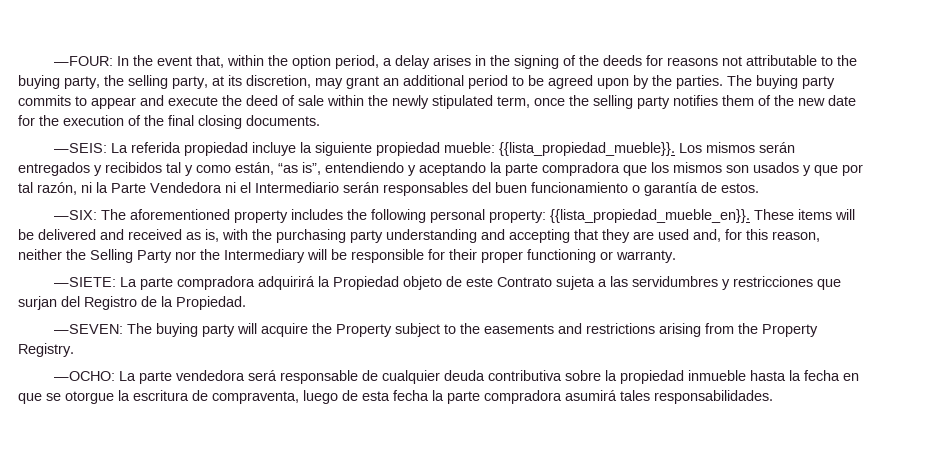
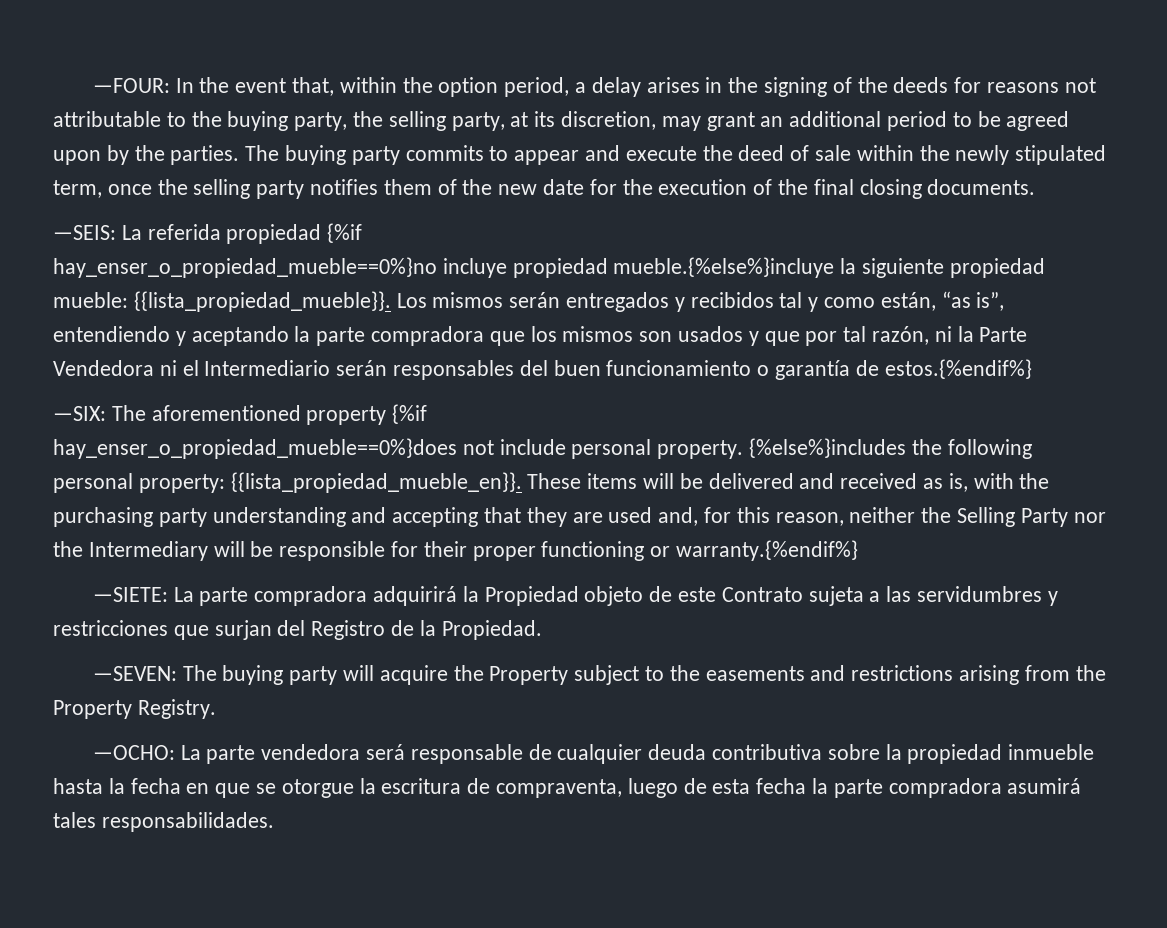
[252,142,297,156] incluye -> [327,223,363,243] [53,257,835,278] {%if // hay_enser_o_propiedad_mueble==0%}no incluye propiedad mueble.{%else%}incluye
[721,183,759,193] estos. -> [884,359,1032,379] estos.{%endif%}
[291,209,344,220] includes -> [392,404,428,424] [53,438,907,459] {%if // hay_enser_o_propiedad_mueble==0%}does not include personal property. {%else%}includes
[616,250,676,263] warranty. -> [676,540,859,561] warranty.{%endif%}

